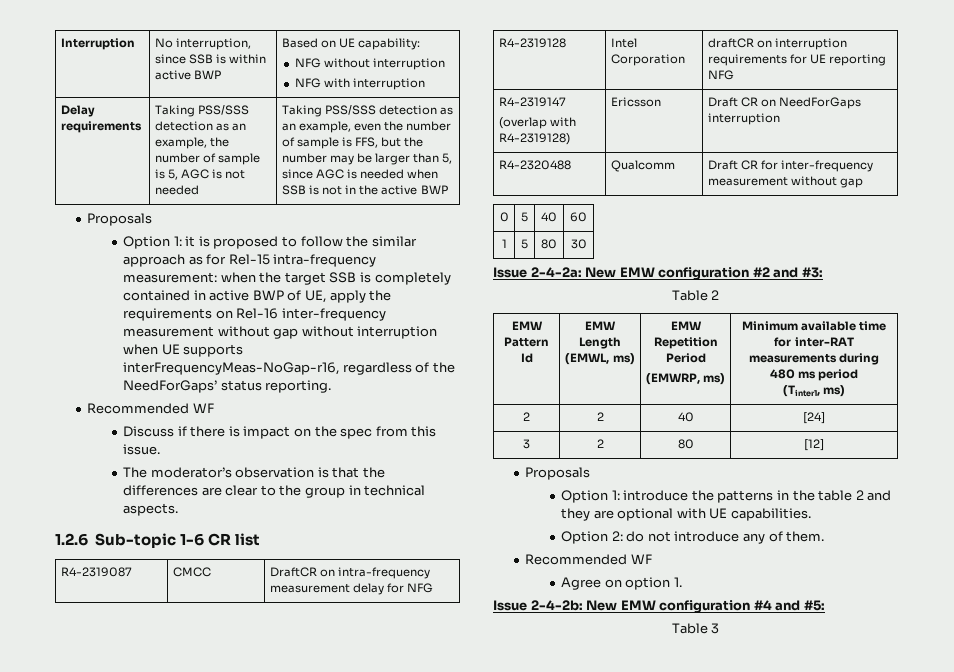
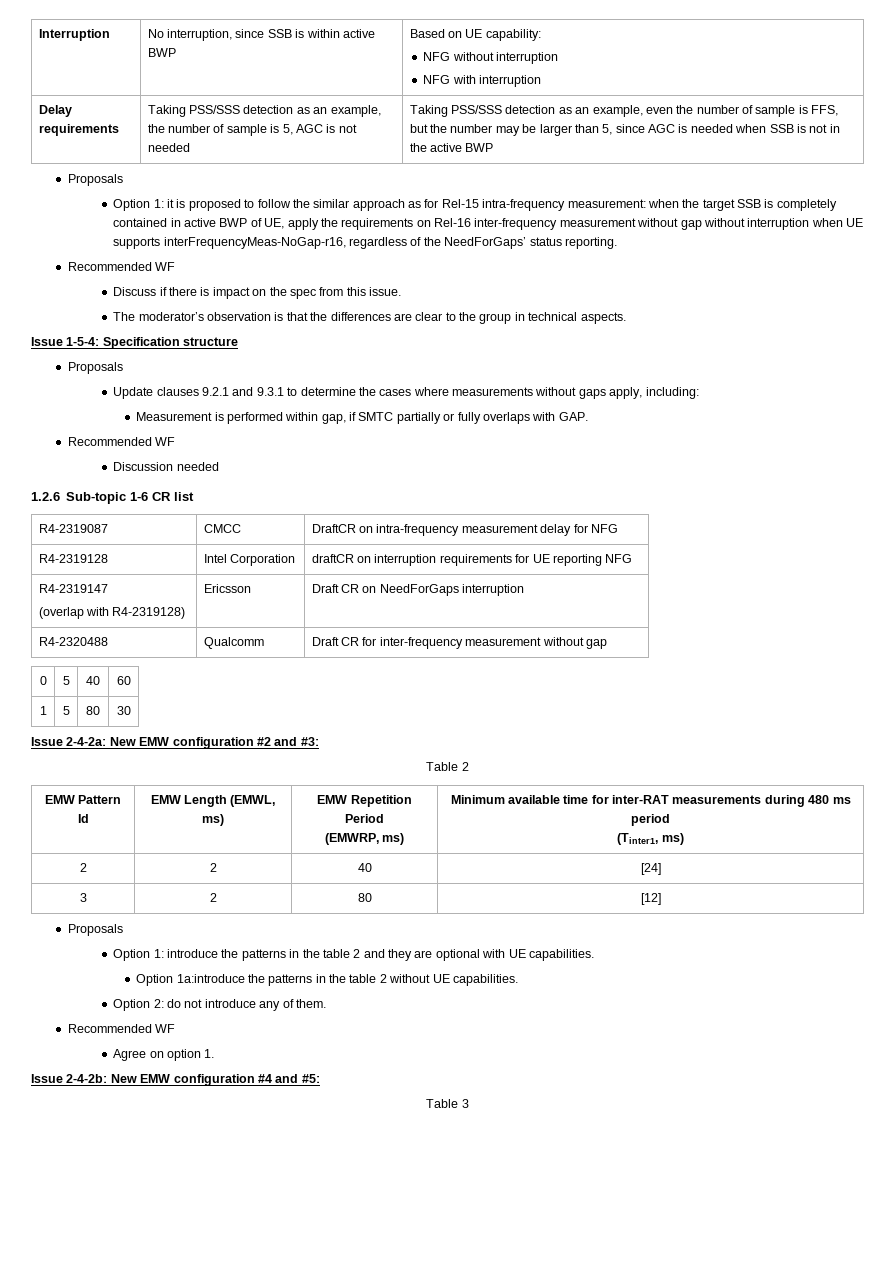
(179, 509) none -> [31,337,239,349] [67,362,123,374] [113,387,699,399] [136,412,588,424] [67,437,175,446] [113,462,219,471] // Issue 1-5-4: Specification structure // Proposals // Update clauses 9.2.1 and 9.3.1 to determine the cases where measurements without gaps apply, including: // Measurement is performed within gap, if SMTC partially or fully overlaps with GAP. // Recommended WF // Discussion needed
(811, 514) none -> [136,974,518,986] // Option 1a:introduce the patterns in the table 2 without UE capabilities.

